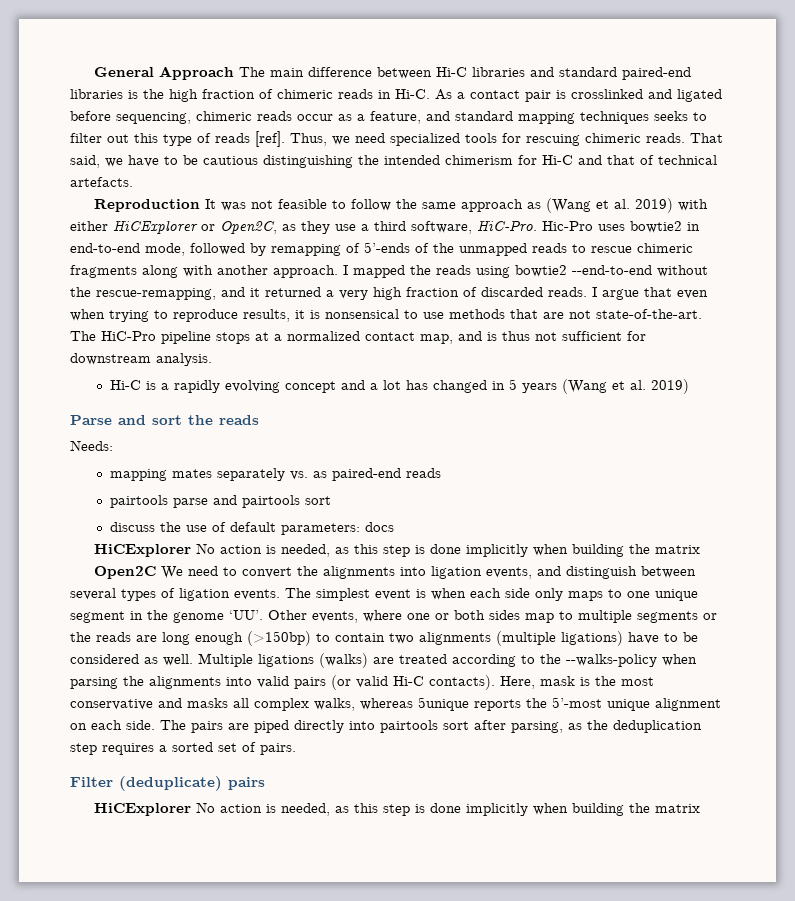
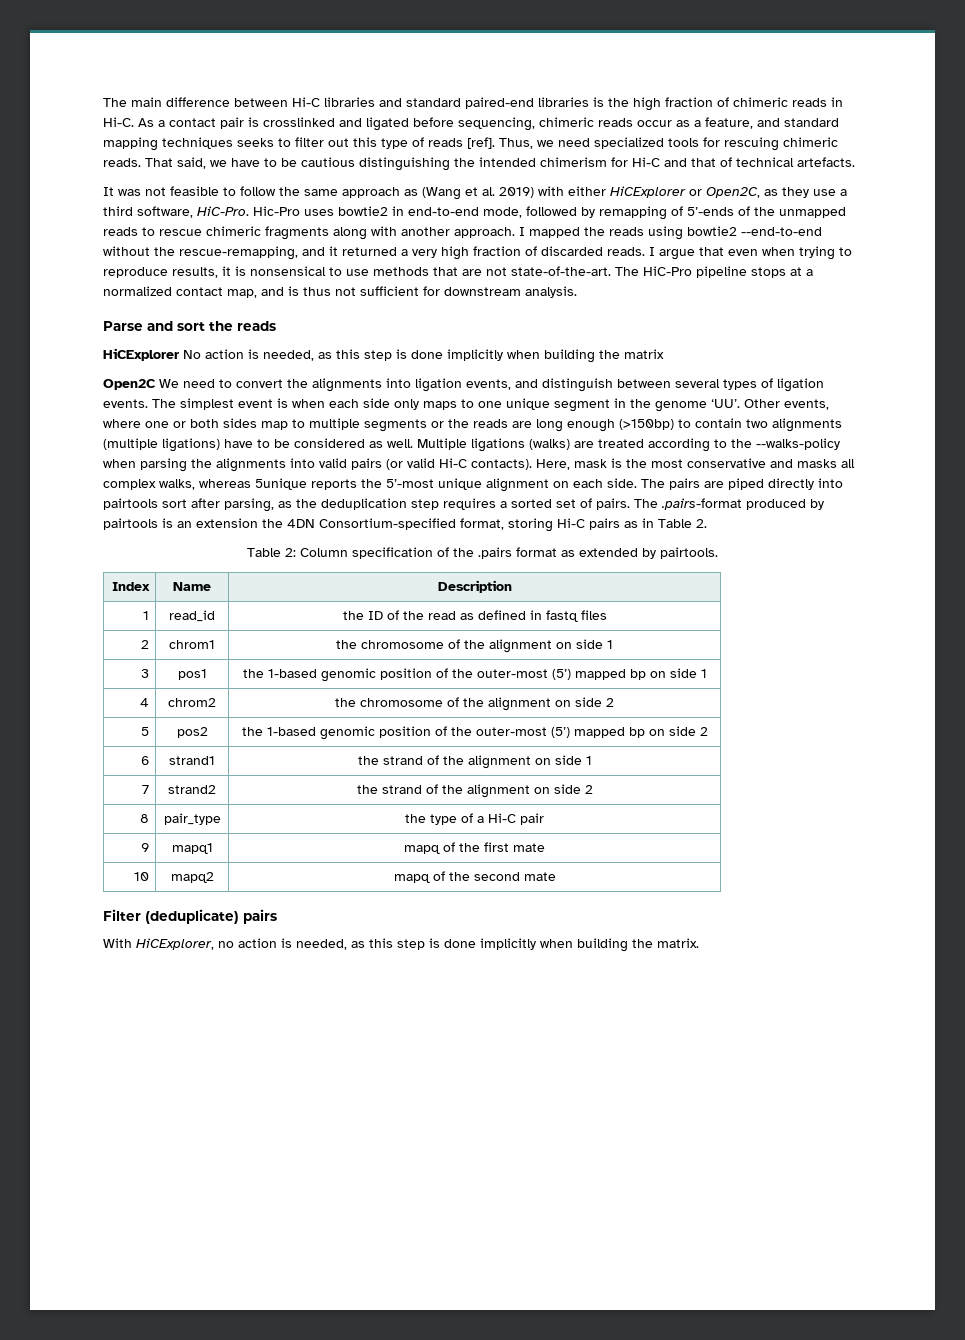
[94,66,235,80] General Approach -> (103, 102) none
[94,199,201,212] Reproduction -> (855, 162) none
[109,379,689,394] // Hi-C is a rapidly evolving concept and a lot has changed in 5 years (Wang et al. 2019) -> (577, 292) none
[70,440,113,451] [109,468,441,481] [109,495,331,508] [109,522,394,535] // Needs: // mapping mates separately vs. as paired-end reads // pairtools parse and pairtools sort // discuss the use of default parameters: docs -> (276, 326) none
(296, 749) none -> [634,498,824,510] [103,518,707,532] [247,547,718,559] [111,582,150,591] [173,582,211,591] [437,580,512,593] [142,611,149,620] [169,610,215,622] [342,610,607,622] [140,640,149,649] [169,640,215,649] [336,639,613,653] [140,669,149,678] [177,669,207,680] [242,668,707,682] [139,698,149,707] [168,698,216,707] [335,697,614,711] [140,727,149,736] [176,727,208,738] [241,726,708,740] [140,756,149,765] [169,756,215,765] [357,755,592,769] [141,785,149,794] [168,785,216,794] [356,784,593,798] [139,814,149,823] [163,813,221,825] [405,813,544,825] [140,843,149,852] [171,843,213,854] [404,842,545,854] [133,872,149,881] [170,872,214,883] [393,871,556,883] The .pairs-format produced by pairtools is an extension the 4DN Consortium-specified format, storing Hi-C pairs as in Table 2. // Table 2: Column specification of the .pairs format as extended by pairtools. // Index | Name | Description // 1 | read_id | the ID of the read as defined in fastq files // 2 | chrom1 | the chromosome of the alignment on side 1 // 3 | pos1 | the 1-based genomic position of the outer-most (5’) mapped bp on side 1 // 4 | chrom2 | the chromosome of the alignment on side 2 // 5 | pos2 | the 1-based genomic position of the outer-most (5’) mapped bp on side 2 // 6 | strand1 | the strand of the alignment on side 1 // 7 | strand2 | the strand of the alignment on side 2 // 8 | pair_type | the type of a Hi-C pair // 9 | mapq1 | mapq of the first mate // 10 | mapq2 | mapq of the second mate
[94,802,216,816] HiCExplorer No -> [103,938,234,950] With HiCExplorer, no
[655,804,701,813] matrix -> [657,938,699,948] matrix.

